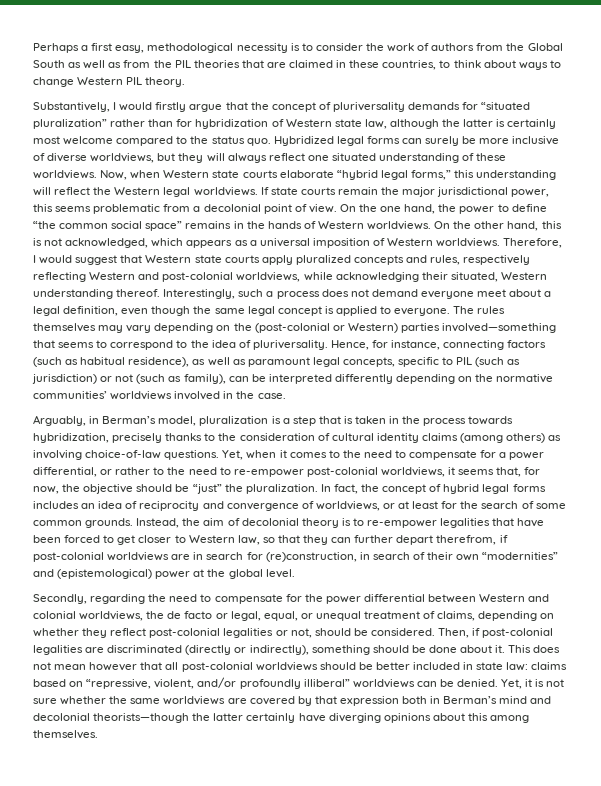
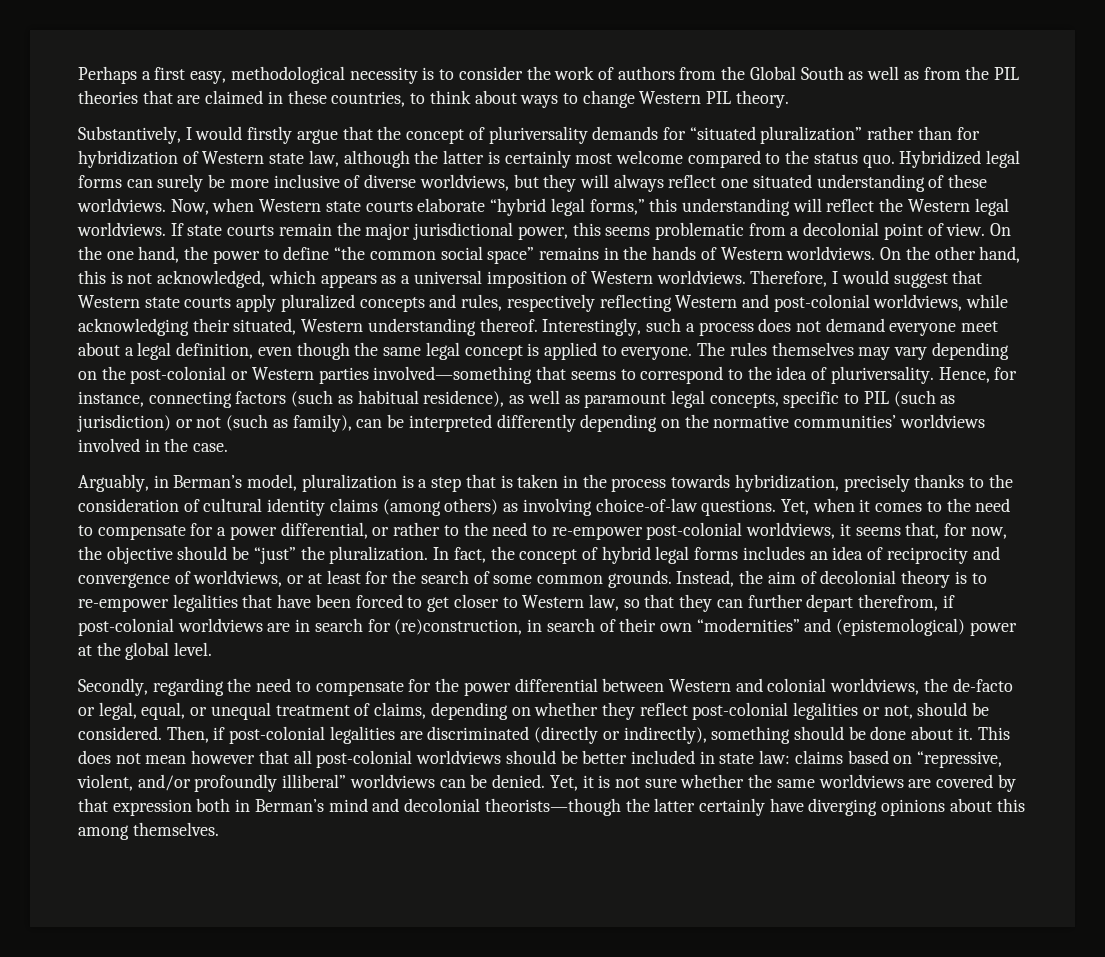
[254,323,398,333] (post-colonial or Western) -> [130,366,314,384] post-colonial or Western
[167,611,213,619] de facto -> [952,678,1013,692] de-facto

